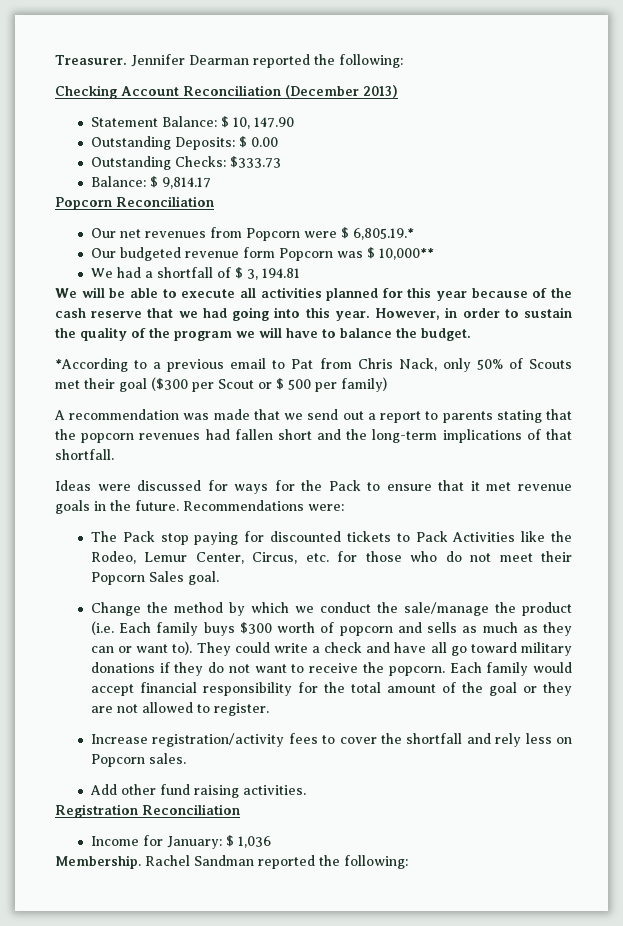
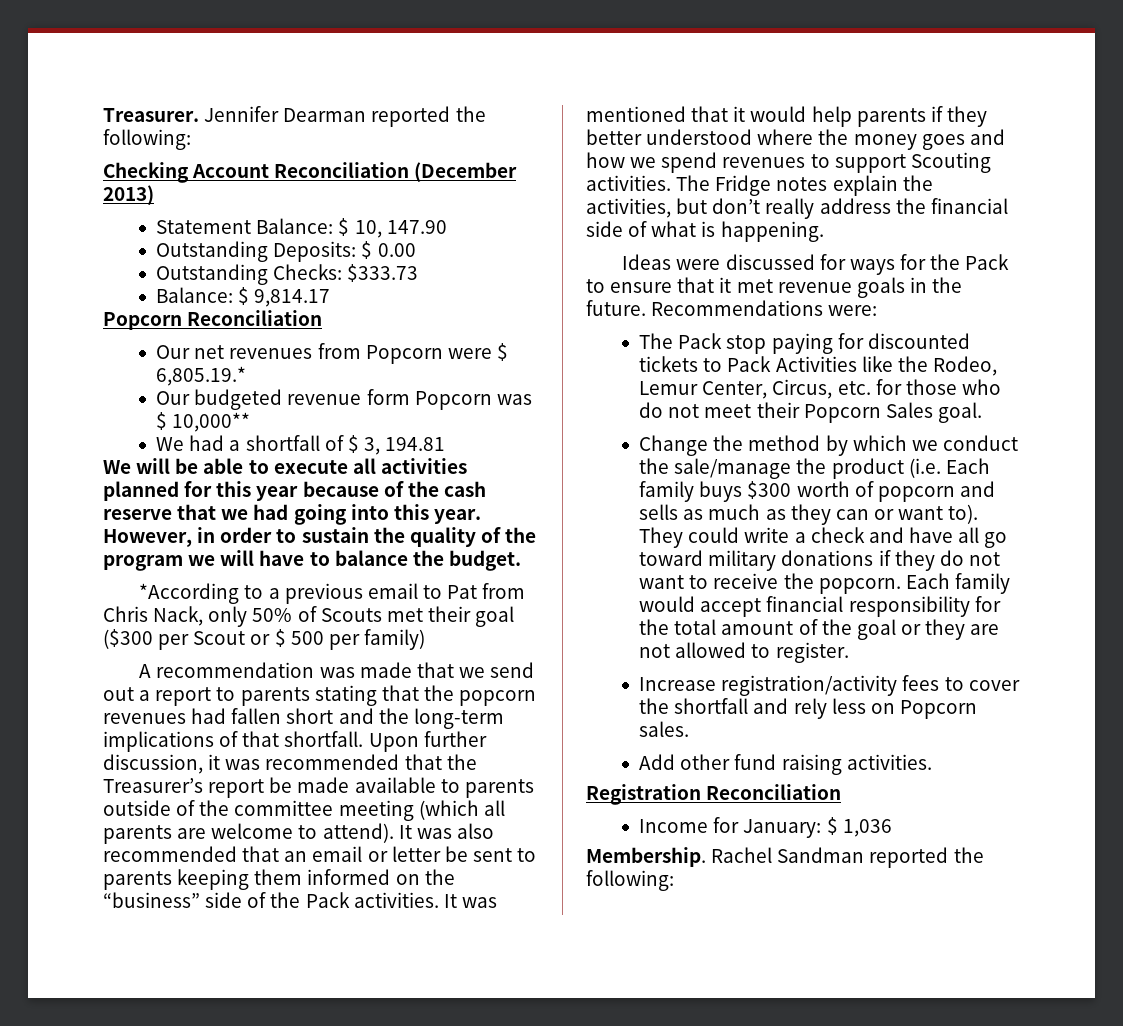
(114, 454) none -> [368,731,487,752] [103,754,477,774] [103,777,534,798] [103,800,505,821] [103,823,494,844] [103,846,537,862] [103,869,455,890] [103,892,497,908] [586,106,987,127] [586,129,1005,150] [586,152,991,173] [586,175,933,196] [586,198,1008,219] [586,221,824,242] Upon further discussion, it was recommended that the Treasurer’s report be made available to parents outside of the committee meeting (which all parents are welcome to attend). It was also recommended that an email or letter be sent to parents keeping them informed on the “business” side of the Pack activities. It was mentioned that it would help parents if they better understood where the money goes and how we spend revenues to support Scouting activities. The Fridge notes explain the activities, but don’t really address the financial side of what is happening.

